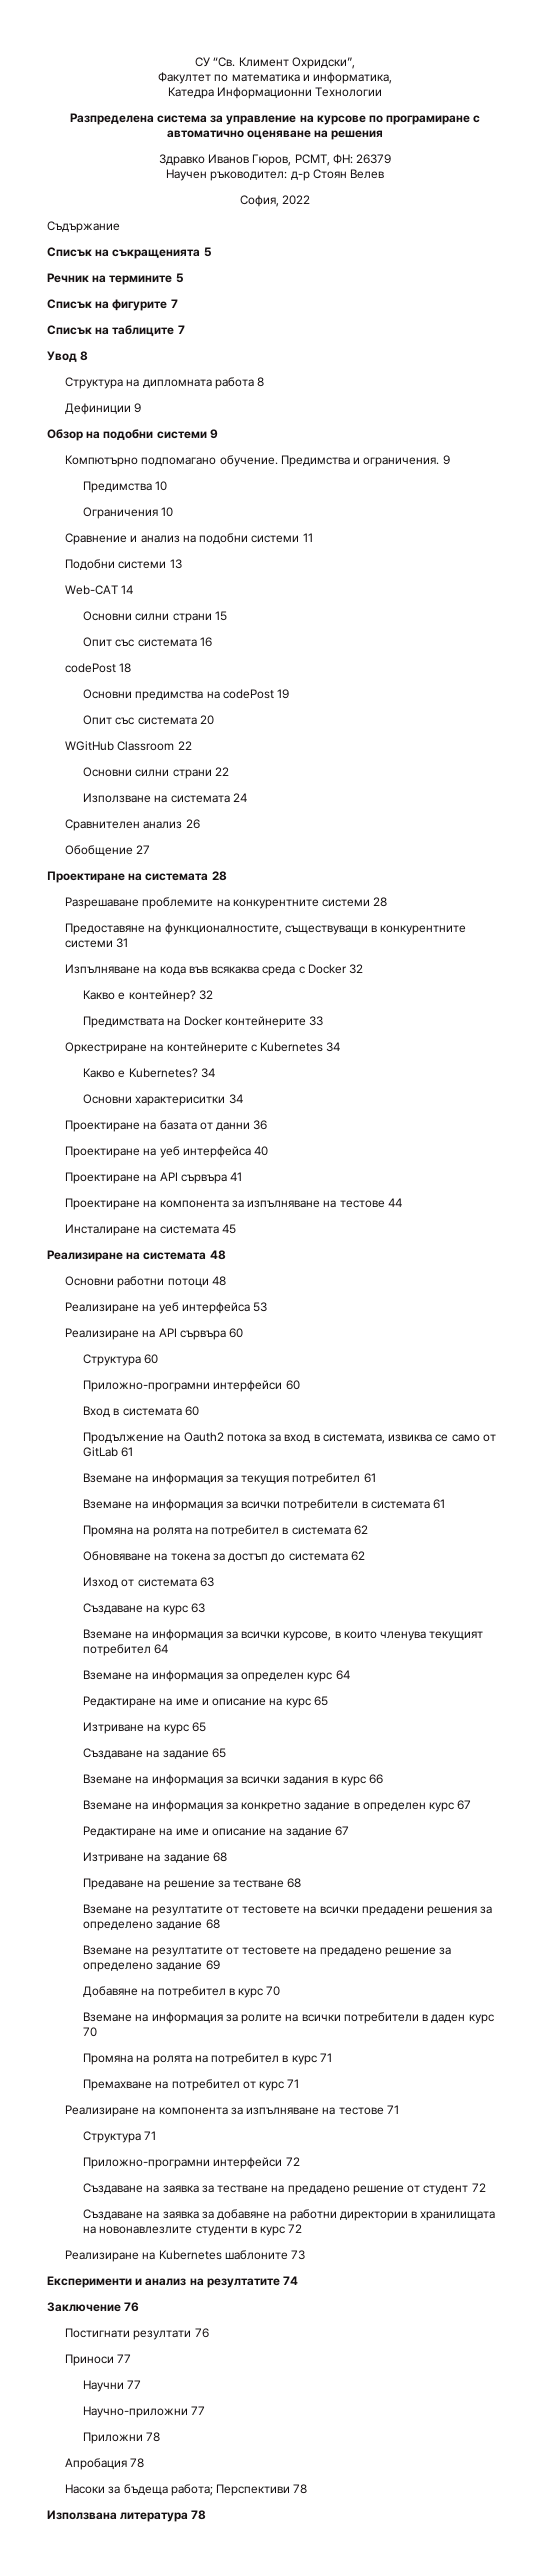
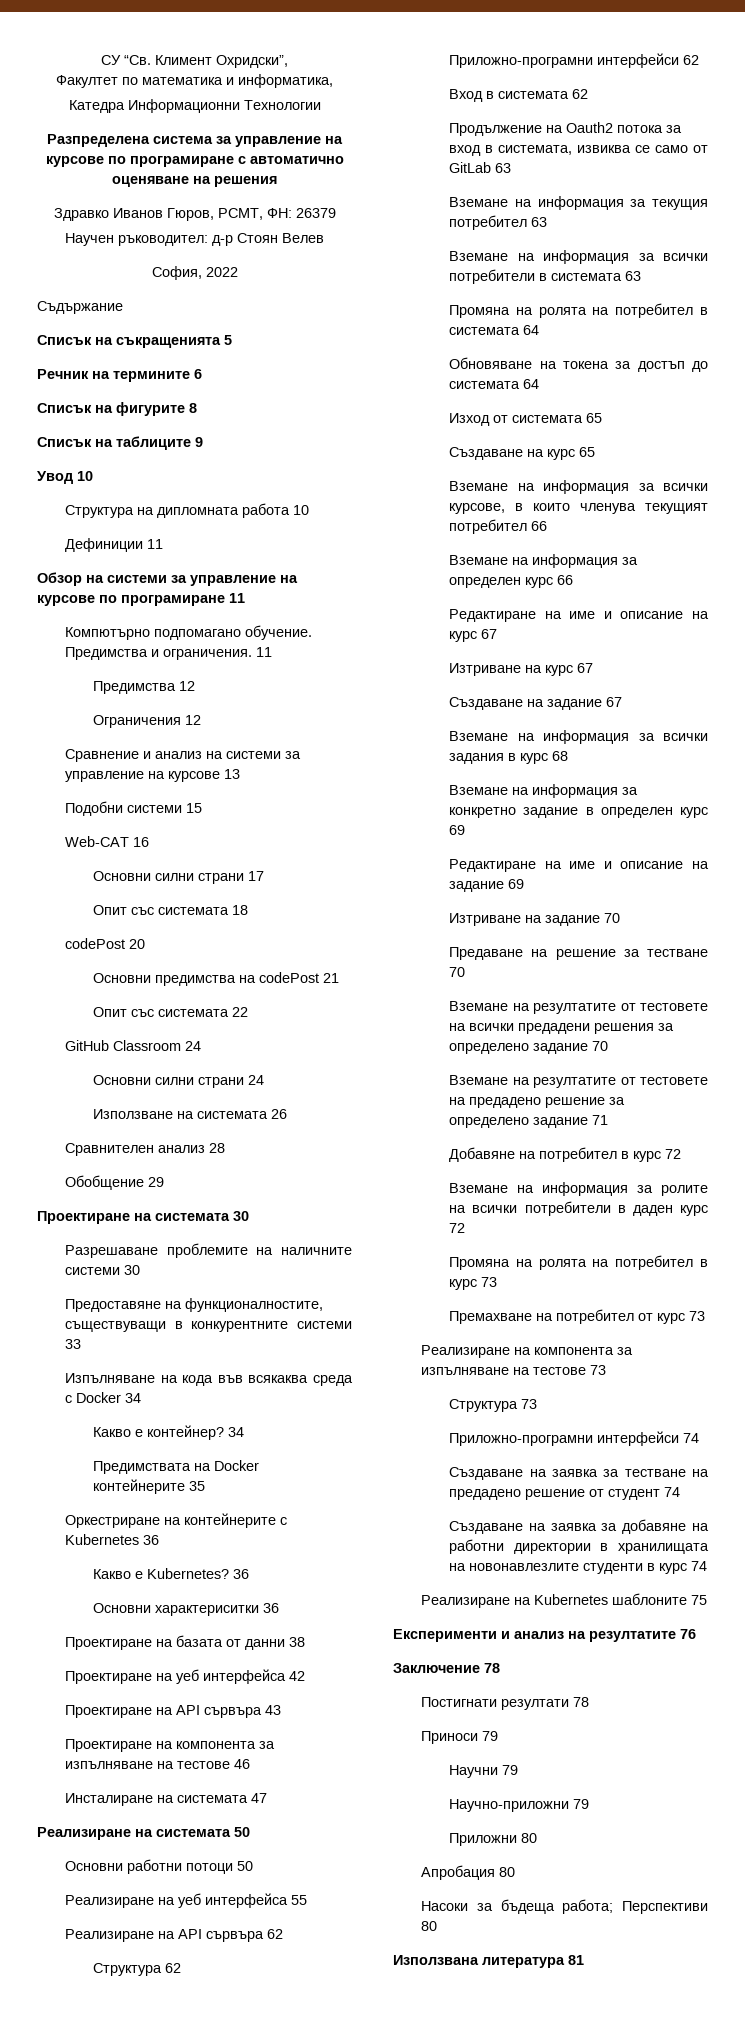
[175,273,184,283] 5 -> [194,369,202,379] 6
[170,299,178,308] 7 -> [189,403,197,413] 8
[177,325,185,334] 7 -> [195,437,203,447] 9
[80,351,89,361] 8 -> [77,471,93,481] 10
[257,377,265,387] 8 -> [293,505,310,515] 10
[134,403,142,413] 9 -> [147,539,164,549] 11
[103,429,218,440] подобни системи 9 -> [107,575,298,586] [37,593,245,606] системи за управление на курсове по програмиране 11
[442,455,450,465] [83,481,168,493] 9 // Предимства 10 -> [256,647,273,657] [93,681,196,694] 11 // Предимства 12
[161,507,174,517] 10 -> [185,715,202,725] 12
[199,533,313,544] подобни системи 11 -> [226,751,302,759] [65,769,241,782] системи за управление на курсове 13
[169,559,182,569] 13 -> [186,803,203,813] 15
[121,585,134,594] [83,611,227,623] [83,637,212,647] [65,663,132,673] 14 // Основни силни страни 15 // Опит със системата 16 // codePost 18 -> [133,837,150,847] [93,871,265,884] [93,905,249,915] [65,938,146,949] 16 // Основни силни страни 17 // Опит със системата 18 // codePost 20
[277,689,290,699] [83,715,214,725] [65,741,192,751] [83,767,229,779] 19 // Опит със системата 20 // WGitHub Classroom 22 // Основни силни страни 22 -> [323,973,340,983] [93,1007,249,1017] [65,1040,202,1051] [93,1075,265,1088] 21 // Опит със системата 22 // GitHub Classroom 24 // Основни силни страни 24
[232,793,247,802] 24 -> [271,1109,288,1119] 26
[185,819,200,829] 26 -> [209,1143,226,1153] 28
[136,845,151,854] 27 -> [148,1177,165,1187] 29
[211,871,227,881] 28 -> [233,1211,249,1221] 30
[232,897,388,909] конкурентните системи 28 -> [281,1247,352,1255] [65,1265,141,1275] наличните системи 30
[116,938,129,948] 31 -> [65,1339,82,1349] 33
[349,964,364,974] 32 -> [125,1393,142,1403] 34
[198,990,213,1000] 32 -> [228,1427,245,1437] 34
[309,1016,324,1026] 33 -> [189,1481,206,1491] 35
[326,1042,341,1052] 34 -> [143,1535,160,1545] 36
[200,1068,215,1078] 34 -> [233,1569,250,1579] 36
[228,1094,243,1104] 34 -> [263,1603,280,1613] 36
[253,1120,268,1130] 36 -> [289,1637,306,1647] 38
[254,1146,269,1156] 40 -> [289,1671,306,1681] 42
[230,1172,243,1181] 41 -> [265,1705,282,1715] 43
[387,1198,402,1207] 44 -> [234,1759,251,1769] 46
[221,1224,236,1234] 45 -> [251,1793,268,1803] 47
[209,1250,226,1260] 48 -> [234,1827,250,1837] 50
[211,1276,226,1286] 48 -> [237,1861,254,1871] 50
[253,1302,268,1312] 53 -> [291,1895,308,1905] 55
[229,1328,244,1338] [83,1354,159,1366] [83,1380,300,1392] 60 // Структура 60 // Приложно-програмни интерфейси 60 -> [267,1929,284,1939] [93,1963,182,1976] [449,53,700,68] 62 // Структура 62 // Приложно-програмни интерфейси 62
[184,1406,199,1416] 60 -> [572,89,589,99] 62
[121,1447,134,1457] 61 -> [495,163,512,173] 63
[363,1473,376,1483] 61 -> [531,217,548,227] 63
[433,1499,446,1509] 61 -> [625,271,642,281] 63
[353,1525,368,1535] 62 -> [523,325,540,335] 64
[350,1551,365,1561] 62 -> [523,379,540,389] 64
[199,1577,214,1587] 63 -> [586,413,603,423] 65
[190,1603,205,1613] 63 -> [579,447,596,457] 65
[154,1644,169,1654] 64 -> [531,521,548,531] 66
[335,1670,350,1680] 64 -> [557,575,574,585] 66
[313,1696,328,1706] 65 -> [481,629,498,639] 67
[191,1722,206,1732] 65 -> [577,663,594,673] 67
[211,1748,226,1758] 65 -> [606,697,623,707] 67
[369,1774,384,1784] 66 -> [552,751,569,761] 68
[457,1800,472,1810] 67 -> [449,825,466,835] 69
[334,1826,349,1836] 67 -> [508,879,525,889] 69
[212,1852,227,1862] 68 -> [604,913,621,923] 70
[287,1878,302,1888] 68 -> [449,967,466,977] 70
[205,1919,220,1929] 68 -> [592,1041,609,1051] 70
[205,1960,220,1970] 69 -> [592,1115,609,1125] 71
[266,1986,281,1996] 70 -> [665,1149,682,1159] 72
[83,2027,98,2037] 70 -> [449,1223,466,1233] 72
[319,2053,332,2062] 71 -> [481,1277,498,1287] 73
[287,2079,300,2088] 71 -> [689,1311,706,1321] 73
[386,2105,399,2114] [83,2131,157,2143] [83,2157,300,2169] 71 // Структура 71 // Приложно-програмни интерфейси 72 -> [590,1365,607,1375] [449,1399,538,1412] [449,1431,700,1446] 73 // Структура 73 // Приложно-програмни интерфейси 74
[471,2183,486,2192] 72 -> [664,1487,681,1497] 74
[288,2224,303,2233] 72 -> [691,1561,708,1571] 74
[291,2250,306,2260] 73 -> [691,1595,708,1605] 75
[283,2276,299,2285] 74 -> [680,1629,696,1639] 76
[124,2302,140,2312] 76 -> [484,1663,500,1673] 78
[194,2328,209,2338] 76 -> [573,1697,590,1707] 78
[117,2354,132,2363] 77 -> [482,1731,499,1741] 79
[127,2380,142,2389] 77 -> [502,1765,519,1775] 79
[191,2406,206,2415] 77 -> [573,1799,590,1809] 79
[146,2432,161,2442] 78 -> [521,1833,538,1843] 80
[130,2458,145,2468] 78 -> [499,1867,516,1877] 80
[293,2484,308,2494] 78 -> [421,1921,438,1931] 80
[191,2510,207,2520] 78 -> [568,1955,584,1965] 81

